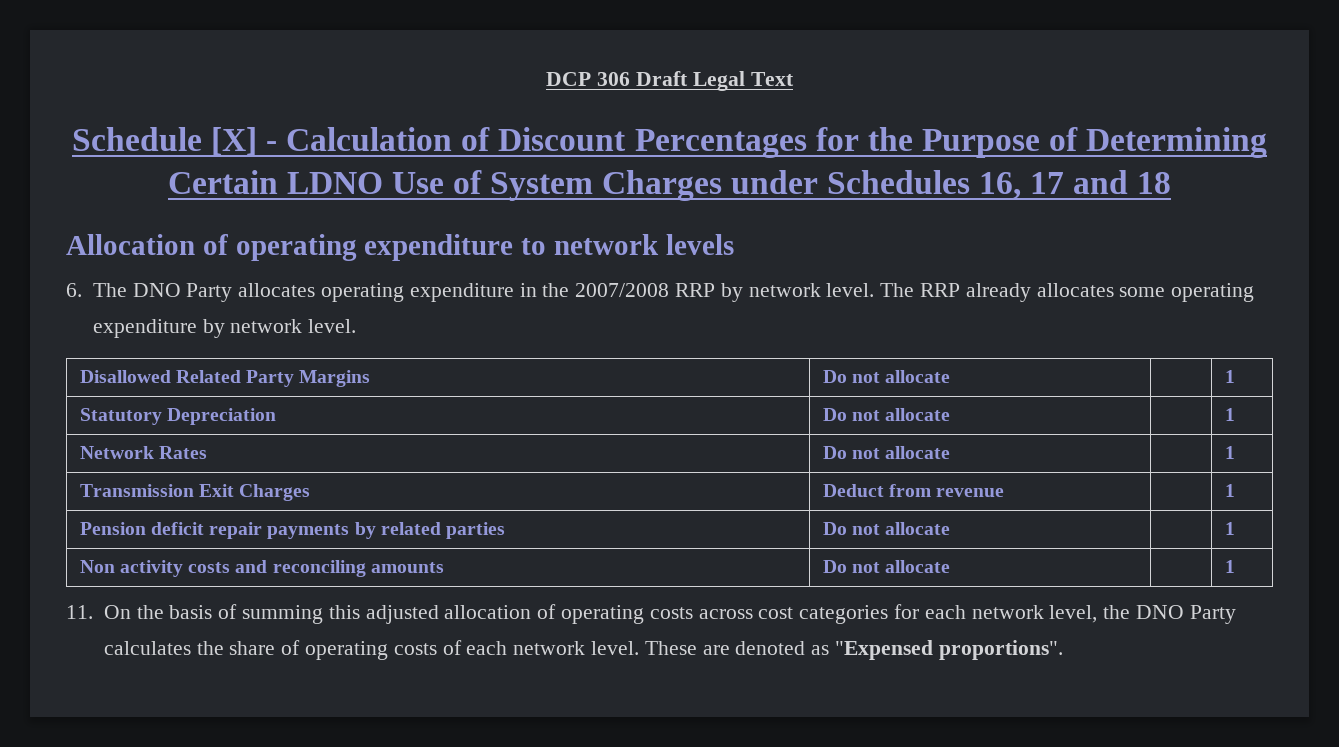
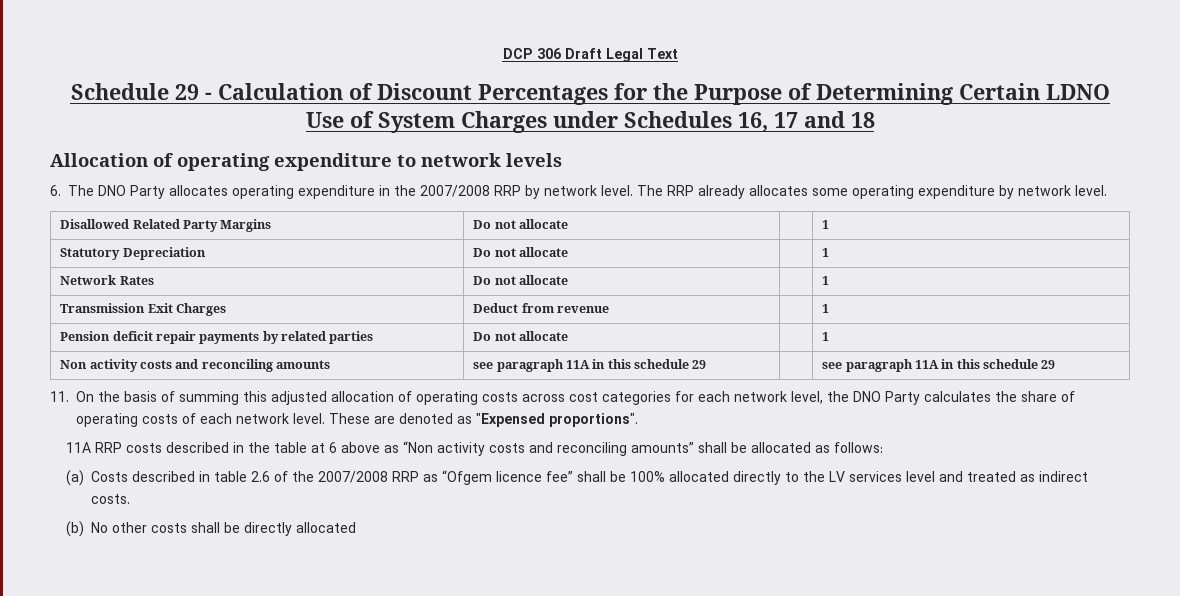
[211,127,258,155] [X] -> [174,84,199,100] 29
[822,560,951,573] [1224,560,1235,573] Do not allocate | | 1 -> [473,359,707,372] [822,359,1056,372] see paragraph 11A in this schedule 29 | | see paragraph 11A in this schedule 29
(1063, 650) none -> [65,441,883,456] [65,470,1088,486] [90,494,130,504] [65,521,356,537] // 11A RRP costs described in the table at 6 above as “Non activity costs and reconciling amounts” shall be allocated as follows: // (a) Costs described in table 2.6 of the 2007/2008 RRP as “Ofgem licence fee” shall be 100% allocated directly to the LV services level and treated as indirect costs. // (b) No other costs shall be directly allocated

